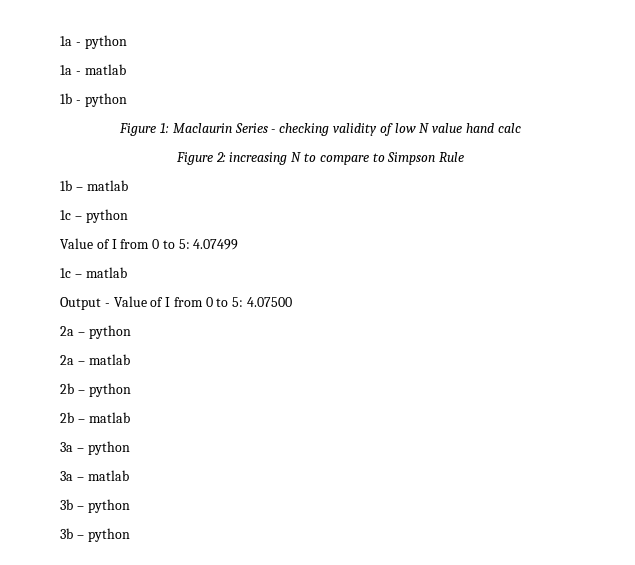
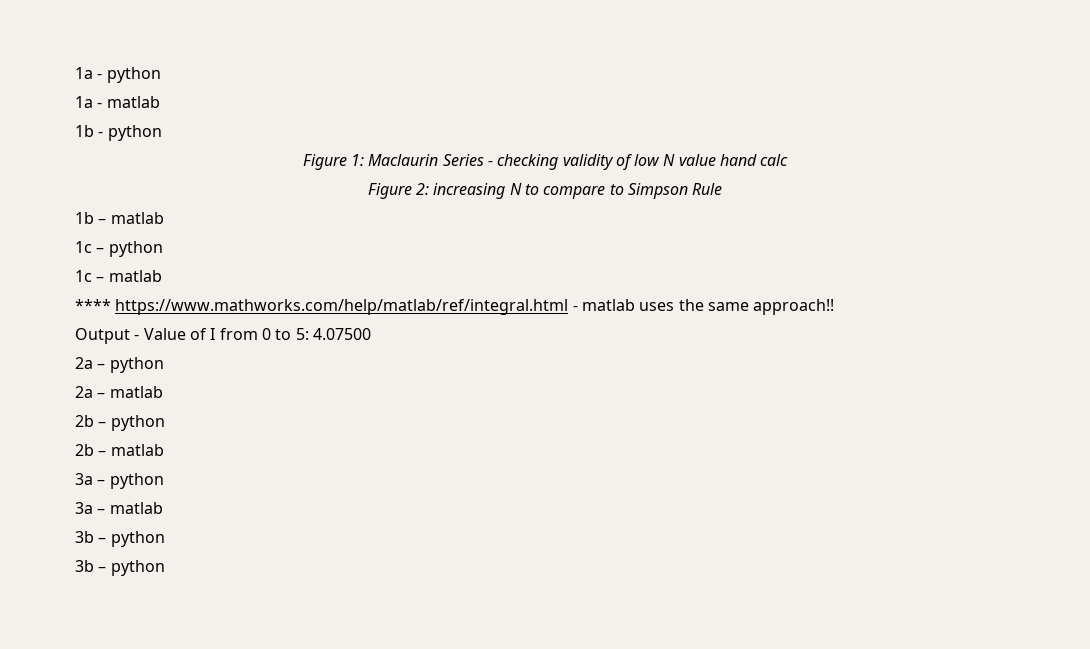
[60,238,239,250] [60,267,127,278] Value of I from 0 to 5: 4.07499 // 1c – matlab -> [75,270,162,282] [75,299,835,315] 1c – matlab // **** https://www.mathworks.com/help/matlab/ref/integral.html - matlab uses the same approach!!

